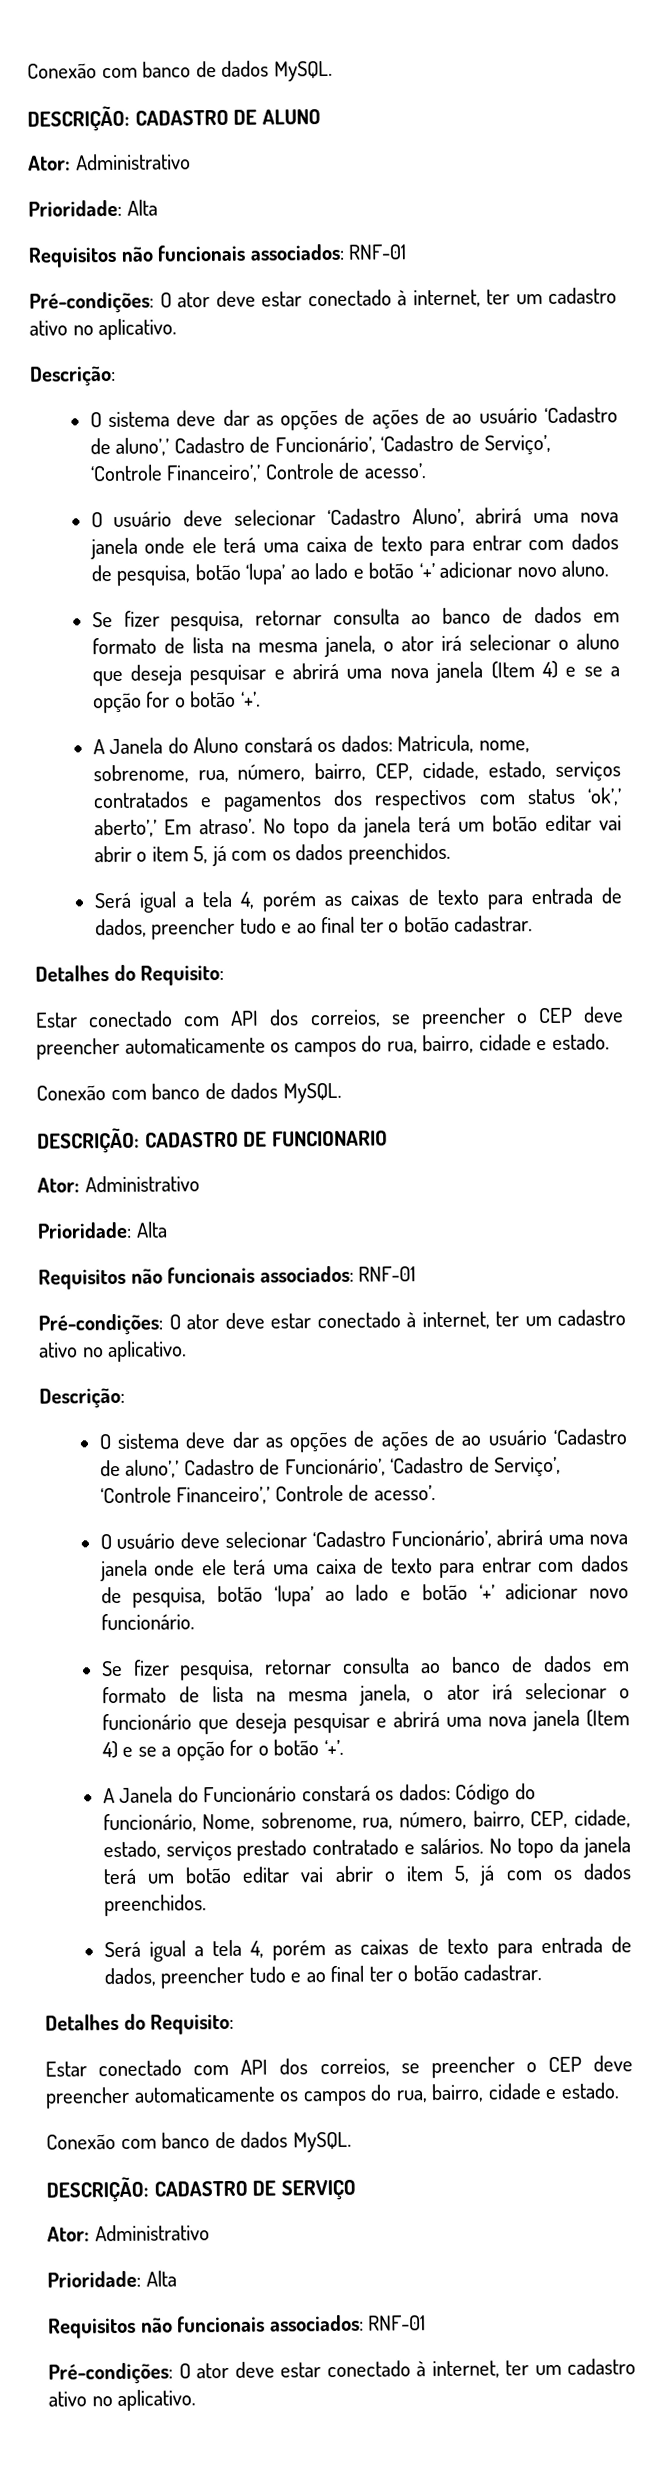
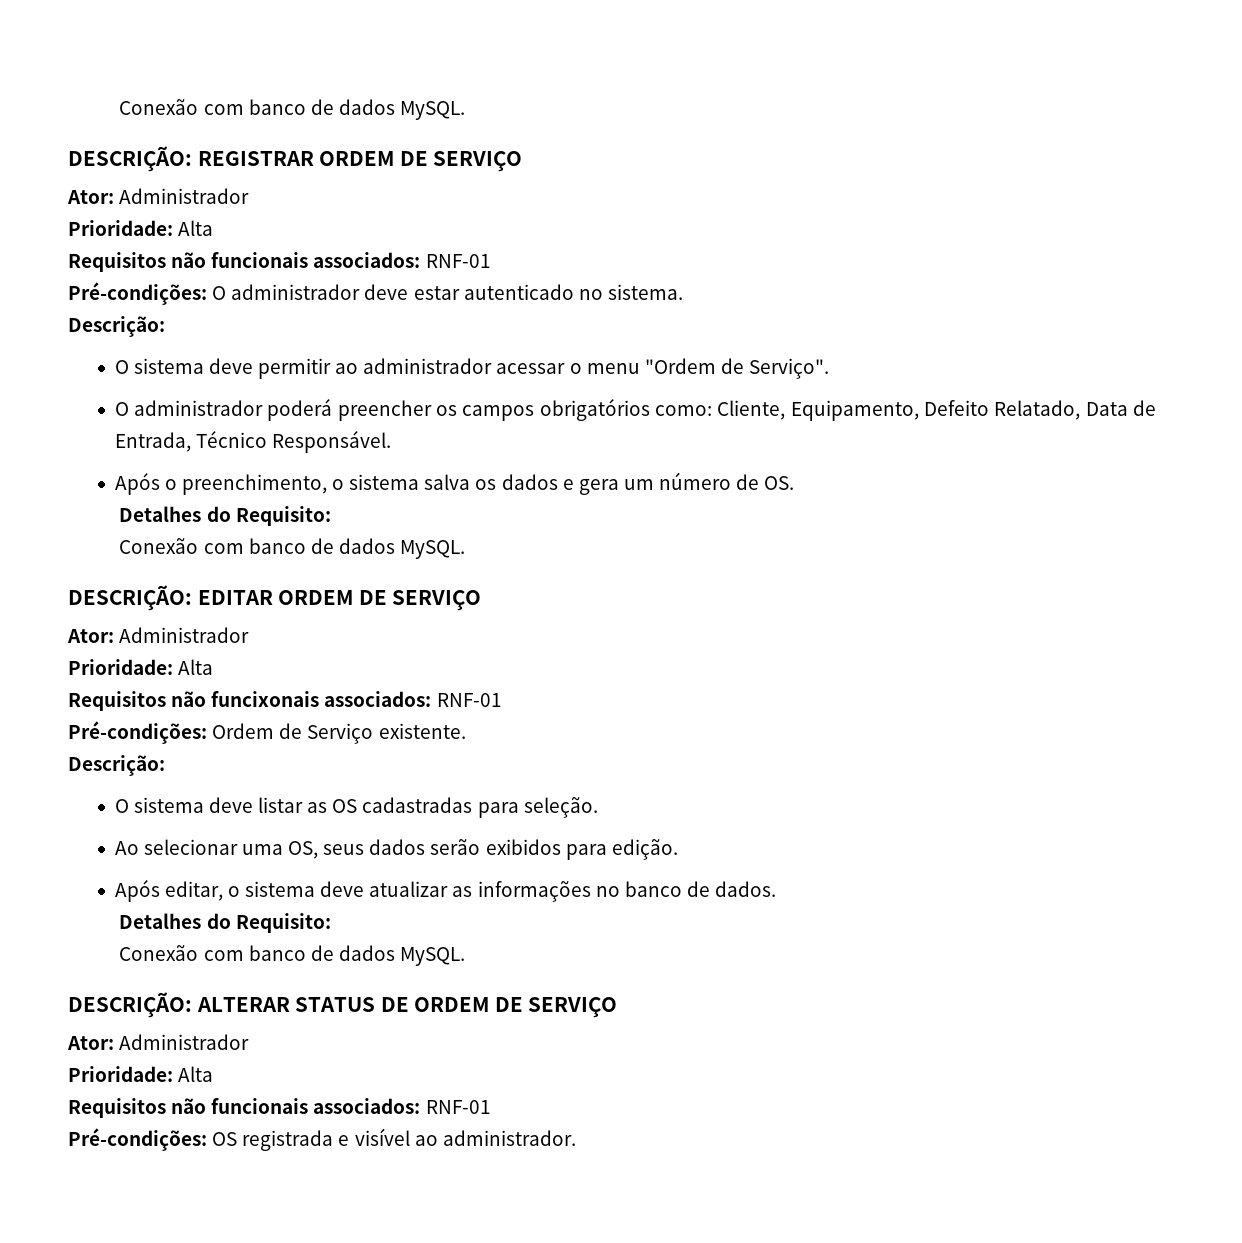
[27,60,333,82] [27,105,321,132] [28,153,191,171] [28,199,158,217] [28,243,408,268] [29,287,617,314] [29,318,178,341] [29,365,116,387] [89,406,618,431] [89,434,552,456] [89,462,427,483] [90,507,619,528] [89,533,620,560] [90,560,610,586] [91,606,620,632] [91,633,620,658] [91,660,620,687] [92,690,261,714] [92,734,530,755] [92,760,621,784] [92,787,623,812] [93,814,622,839] [93,842,451,867] [93,887,623,913] [94,915,534,940] [35,964,225,986] [35,1006,625,1030] [36,1033,610,1060] [36,1082,342,1104] [37,1127,388,1154] [37,1175,200,1193] [37,1221,168,1239] [38,1265,417,1290] [38,1309,626,1336] [39,1340,188,1363] [39,1387,125,1409] [98,1428,627,1453] [99,1456,562,1478] [99,1484,436,1505] [99,1529,628,1550] [99,1555,630,1582] [100,1582,629,1608] [100,1613,195,1631] [100,1655,630,1681] [101,1682,631,1706] [101,1709,630,1735] [101,1739,344,1762] [102,1783,536,1805] [102,1809,631,1833] [102,1836,631,1862] [102,1863,631,1886] [103,1894,207,1917] [103,1936,633,1962] [103,1964,543,1989] [45,2013,235,2035] [45,2055,634,2079] [45,2082,620,2109] [46,2131,352,2153] [46,2176,356,2203] [47,2224,210,2242] [47,2270,177,2288] [48,2314,427,2339] [48,2358,636,2385] [48,2389,197,2412] Conexão com banco de dados MySQL. // DESCRIÇÃO: CADASTRO DE ALUNO // Ator: Administrativo // Prioridade: Alta // Requisitos não funcionais associados: RNF-01 // Pré-condições: O ator deve estar conectado à internet, ter um cadastro ativo no aplicativo. // Descrição: // O sistema deve dar as opções de ações de ao usuário ‘Cadastro de aluno’,’ Cadastro de Funcionário’, ‘Cadastro de Serviço’, ‘Controle Financeiro’,’ Controle de acesso’. // O usuário deve selecionar ‘Cadastro Aluno’, abrirá uma nova janela onde ele terá uma caixa de texto para entrar com dados de pesquisa, botão ‘lupa’ ao lado e botão ‘+’ adicionar novo aluno. // Se fizer pesquisa, retornar consulta ao banco de dados em formato de lista na mesma janela, o ator irá selecionar o aluno que deseja pesquisar e abrirá uma nova janela (Item 4) e se a opção for o botão ‘+’. // A Janela do Aluno constará os dados: Matricula, nome, sobrenome, rua, número, bairro, CEP, cidade, estado, serviços contratados e pagamentos dos respectivos com status ‘ok’,’ aberto’,’ Em atraso’. No topo da janela terá um botão editar vai abrir o item 5, já com os dados preenchidos. // Será igual a tela 4, porém as caixas de texto para entrada de dados, preencher tudo e ao final ter o botão cadastrar. // Detalhes do Requisito: // Estar conectado com API dos correios, se preencher o CEP deve preencher automaticamente os campos do rua, bairro, cidade e estado. // Conexão com banco de dados MySQL. // DESCRIÇÃO: CADASTRO DE FUNCIONARIO // Ator: Administrativo // Prioridade: Alta // Requisitos não funcionais associados: RNF-01 // Pré-condições: O ator deve estar conectado à internet, ter um cadastro ativo no aplicativo. // Descrição: // O sistema deve dar as opções de ações de ao usuário ‘Cadastro de aluno’,’ Cadastro de Funcionário’, ‘Cadastro de Serviço’, ‘Controle Financeiro’,’ Controle de acesso’. // O usuário deve selecionar ‘Cadastro Funcionário’, abrirá uma nova janela onde ele terá uma caixa de texto para entrar com dados de pesquisa, botão ‘lupa’ ao lado e botão ‘+’ adicionar novo funcionário. // Se fizer pesquisa, retornar consulta ao banco de dados em formato de lista na mesma janela, o ator irá selecionar o funcionário que deseja pesquisar e abrirá uma nova janela (Item 4) e se a opção for o botão ‘+’. // A Janela do Funcionário constará os dados: Código do funcionário, Nome, sobrenome, rua, número, bairro, CEP, cidade, estado, serviços prestado contratado e salários. No topo da janela terá um botão editar vai abrir o item 5, já com os dados preenchidos. // Será igual a tela 4, porém as caixas de texto para entrada de dados, preencher tudo e ao final ter o botão cadastrar. // Detalhes do Requisito: // Estar conectado com API dos correios, se preencher o CEP deve preencher automaticamente os campos do rua, bairro, cidade e estado. // Conexão com banco de dados MySQL. // DESCRIÇÃO: CADASTRO DE SERVIÇO // Ator: Administrativo // Prioridade: Alta // Requisitos não funcionais associados: RNF-01 // Pré-condições: O ator deve estar conectado à internet, ter um cadastro ativo no aplicativo. -> [119,99,466,120] [68,146,523,172] [67,188,250,204] [68,220,214,236] [68,252,491,272] [68,282,683,305] [68,316,165,337] [114,358,830,379] [114,399,1157,421] [114,431,391,453] [114,472,795,495] [119,506,331,526] [119,538,466,559] [68,585,482,611] [67,627,250,643] [68,659,214,675] [68,691,502,711] [68,721,466,744] [68,755,165,776] [114,797,598,818] [114,839,678,860] [114,880,777,902] [119,913,331,933] [119,945,466,966] [68,992,618,1018] [67,1034,250,1050] [68,1066,214,1082] [68,1098,491,1118] [68,1128,576,1151] Conexão com banco de dados MySQL. // DESCRIÇÃO: REGISTRAR ORDEM DE SERVIÇO // Ator: Administrador // Prioridade: Alta // Requisitos não funcionais associados: RNF-01 // Pré-condições: O administrador deve estar autenticado no sistema. // Descrição: // O sistema deve permitir ao administrador acessar o menu "Ordem de Serviço". // O administrador poderá preencher os campos obrigatórios como: Cliente, Equipamento, Defeito Relatado, Data de Entrada, Técnico Responsável. // Após o preenchimento, o sistema salva os dados e gera um número de OS. // Detalhes do Requisito: // Conexão com banco de dados MySQL. // DESCRIÇÃO: EDITAR ORDEM DE SERVIÇO // Ator: Administrador // Prioridade: Alta // Requisitos não funcixonais associados: RNF-01 // Pré-condições: Ordem de Serviço existente. // Descrição: // O sistema deve listar as OS cadastradas para seleção. // Ao selecionar uma OS, seus dados serão exibidos para edição. // Após editar, o sistema deve atualizar as informações no banco de dados. // Detalhes do Requisito: // Conexão com banco de dados MySQL. // DESCRIÇÃO: ALTERAR STATUS DE ORDEM DE SERVIÇO // Ator: Administrador // Prioridade: Alta // Requisitos não funcionais associados: RNF-01 // Pré-condições: OS registrada e visível ao administrador.

